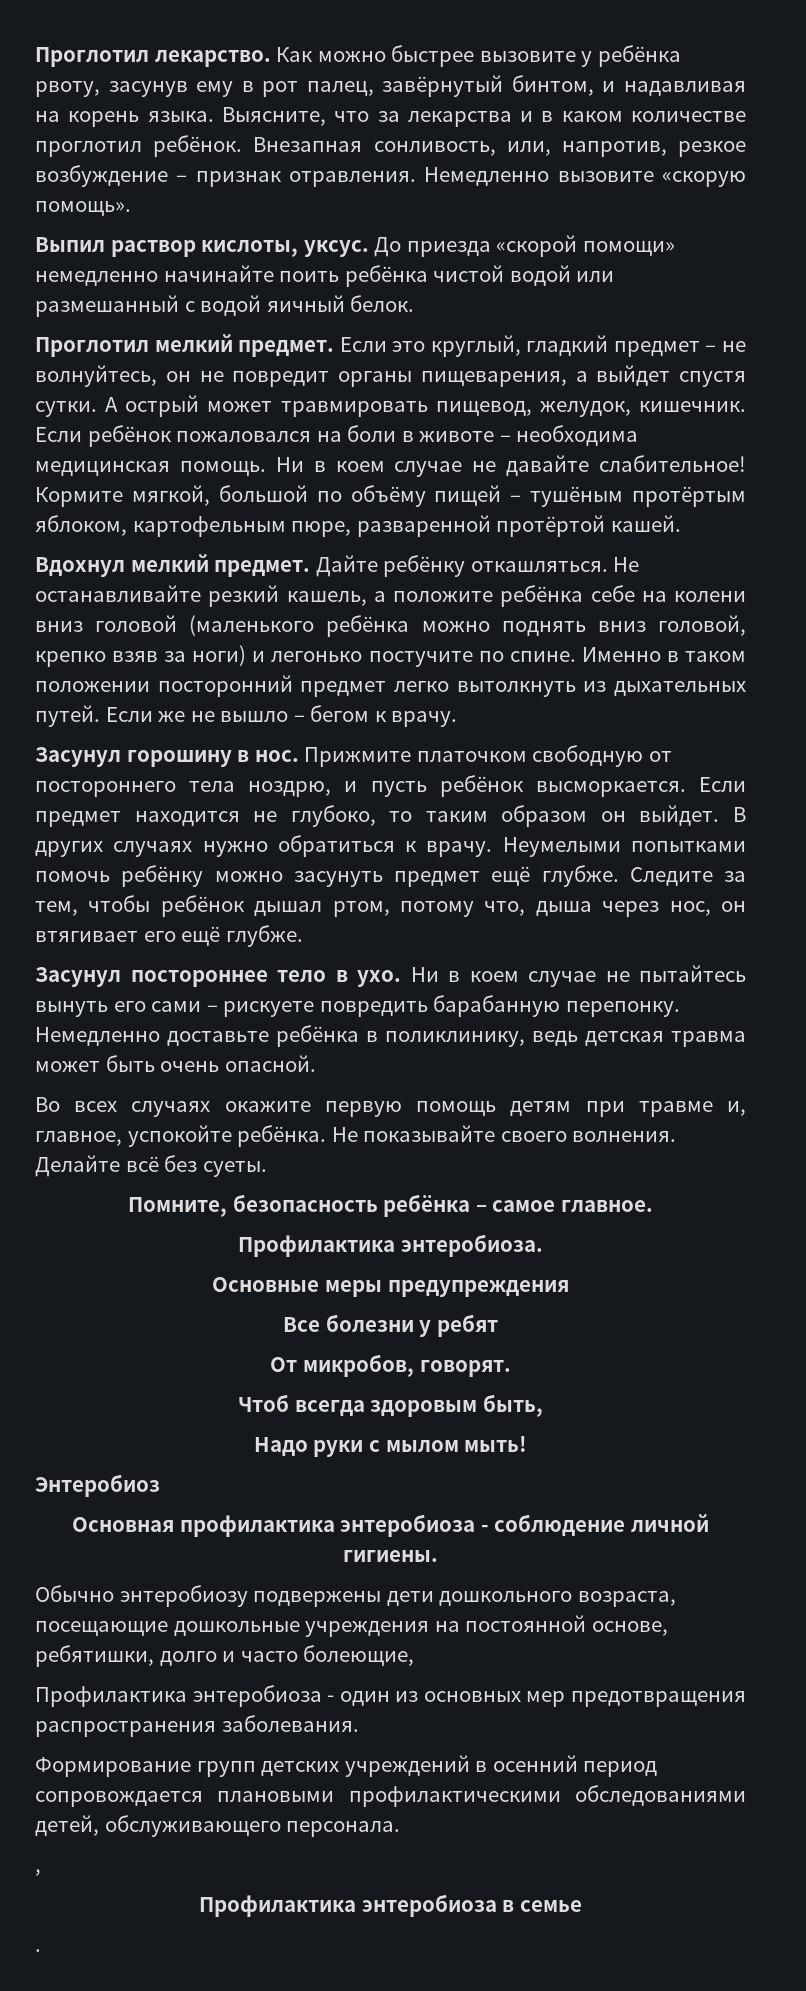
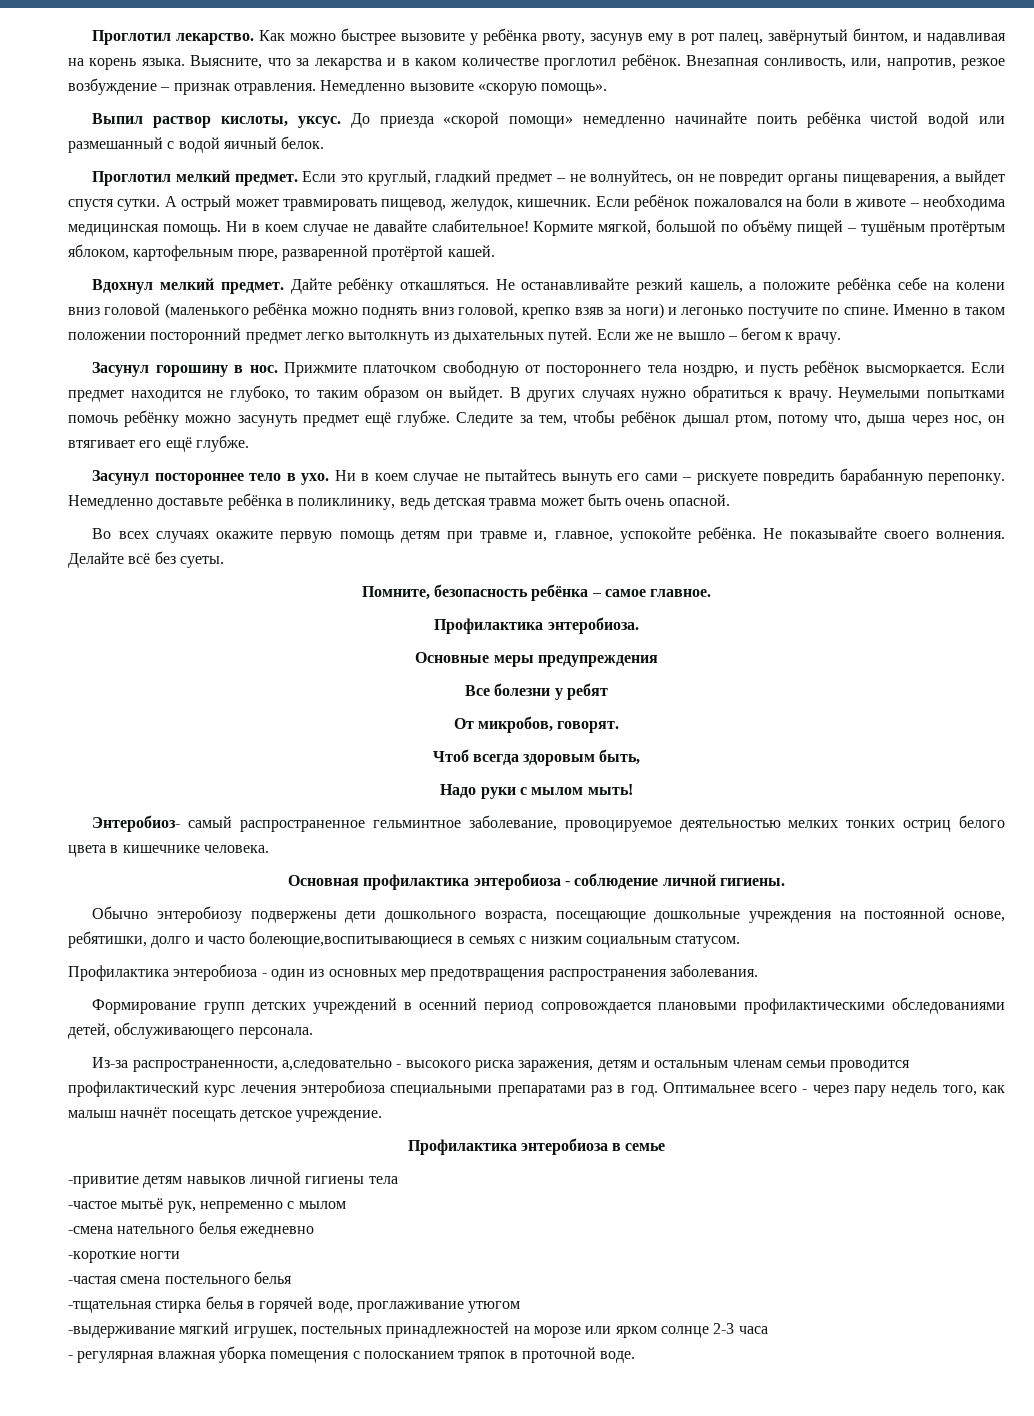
[35,1474,160,1497] Энтеробиоз -> [92,815,1005,832] [68,845,269,857] Энтеробиоз- самый распространенное гельминтное заболевание, провоцируемое деятельностью мелких тонких остриц белого цвета в кишечнике человека.
[303,1645,415,1666] болеющие, -> [249,931,741,948] болеющие,воспитывающиеся в семьях с низким социальным статусом.
[35,1869,41,1876] [199,1894,582,1917] [35,1949,41,1952] , // Профилактика энтеробиоза в семье // . -> [92,1057,911,1072] [68,1080,1005,1097] [68,1107,383,1122] [407,1138,666,1155] [68,1172,398,1188] [68,1198,346,1213] [68,1221,314,1238] [68,1251,181,1263] [68,1271,292,1284] [68,1296,521,1313] [68,1322,768,1338] [68,1346,636,1363] Из-за распространенности, а,следовательно - высокого риска заражения, детям и остальным членам семьи проводится профилактический курс лечения энтеробиоза специальными препаратами раз в год. Оптимальнее всего - через пару недель того, как малыш начнёт посещать детское учреждение. // Профилактика энтеробиоза в семье // -привитие детям навыков личной гигиены тела // -частое мытьё рук, непременно с мылом // -смена нательного белья ежедневно // -короткие ногти // -частая смена постельного белья // -тщательная стирка белья в горячей воде, проглаживание утюгом // -выдерживание мягкий игрушек, постельных принадлежностей на морозе или ярком солнце 2-3 часа // - регулярная влажная уборка помещения с полосканием тряпок в проточной воде.

